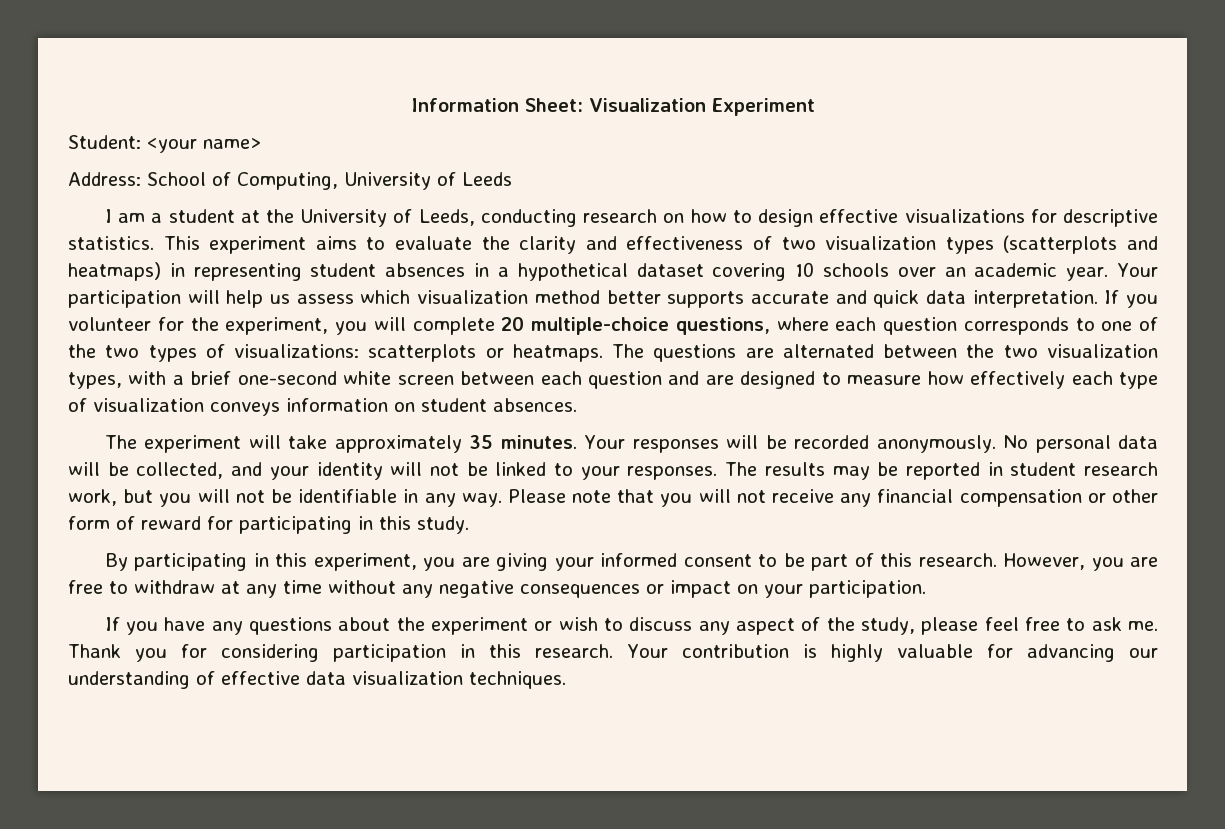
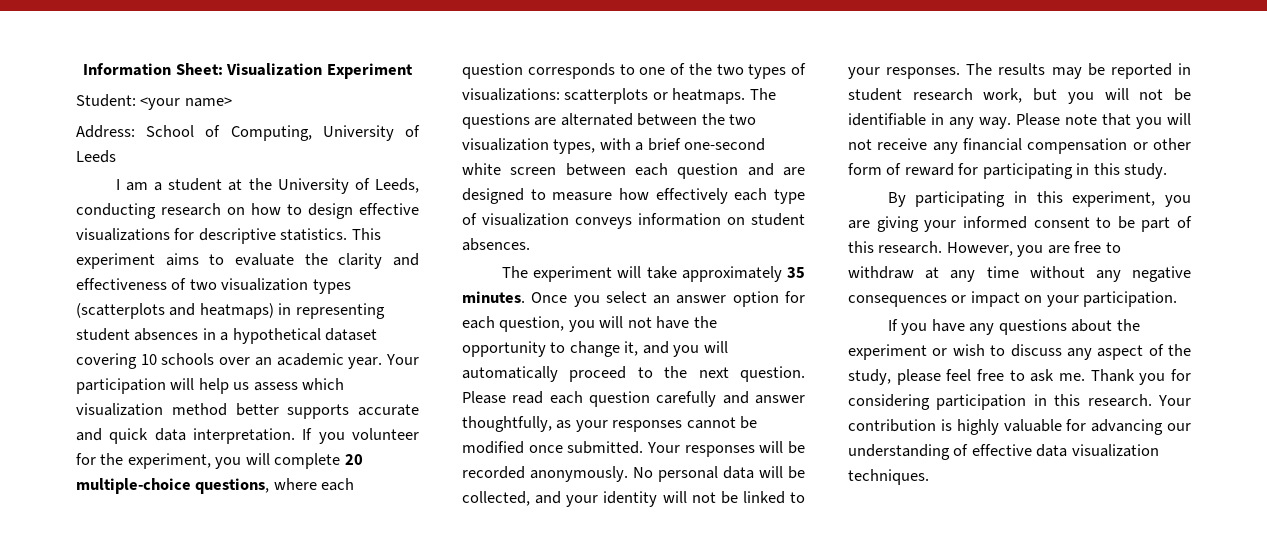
(577, 442) none -> [531,291,805,307] [462,316,717,332] [462,341,728,357] [462,366,805,382] [462,391,805,407] [462,416,758,432] [462,441,644,454] Once you select an answer option for each question, you will not have the opportunity to change it, and you will automatically proceed to the next question. Please read each question carefully and answer thoughtfully, as your responses cannot be modified once submitted.

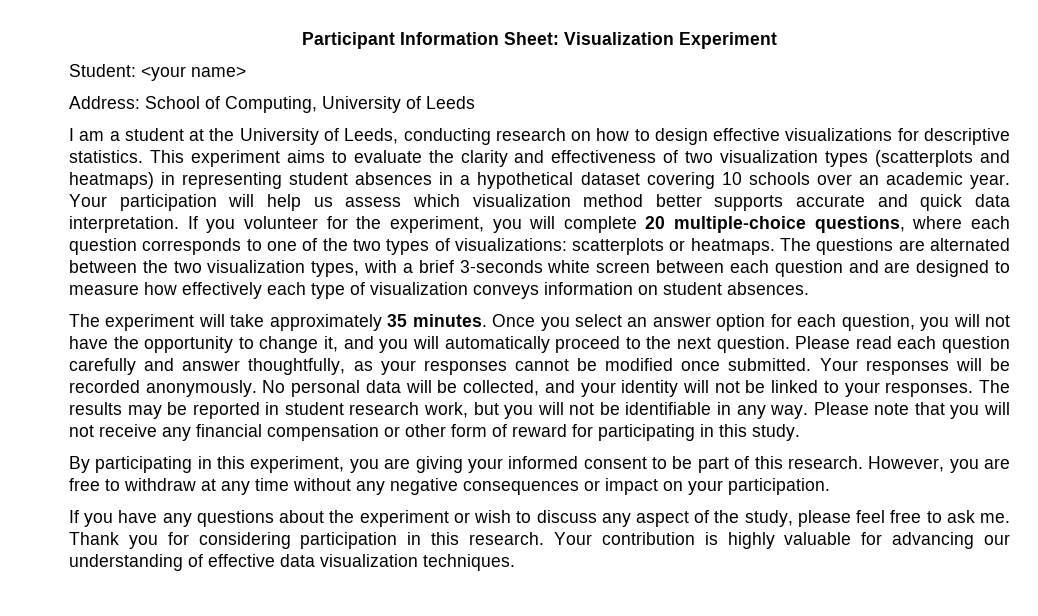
(83, 69) none -> [302,32,395,49] Participant
[684,138,766,151] one-second -> [459,260,543,273] 3-seconds

